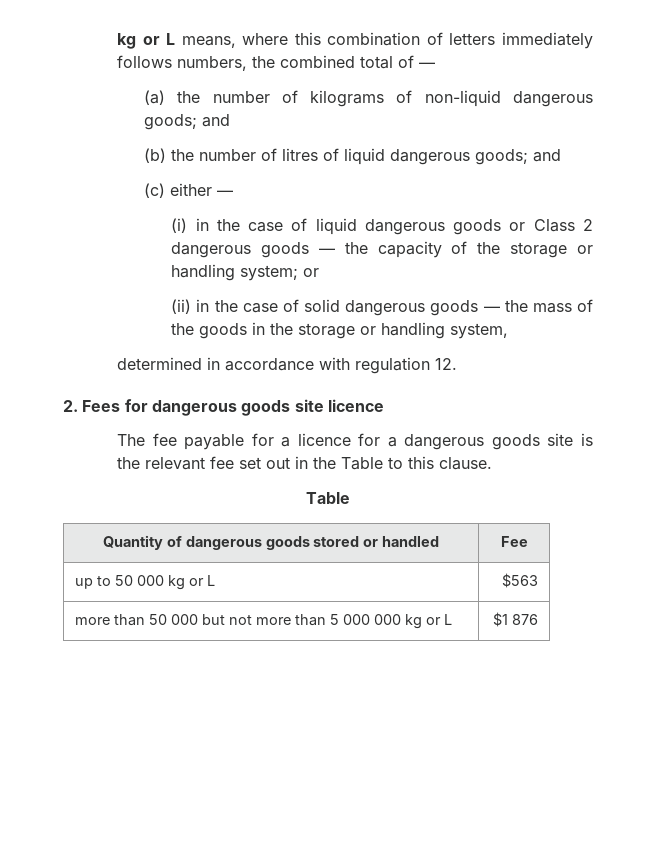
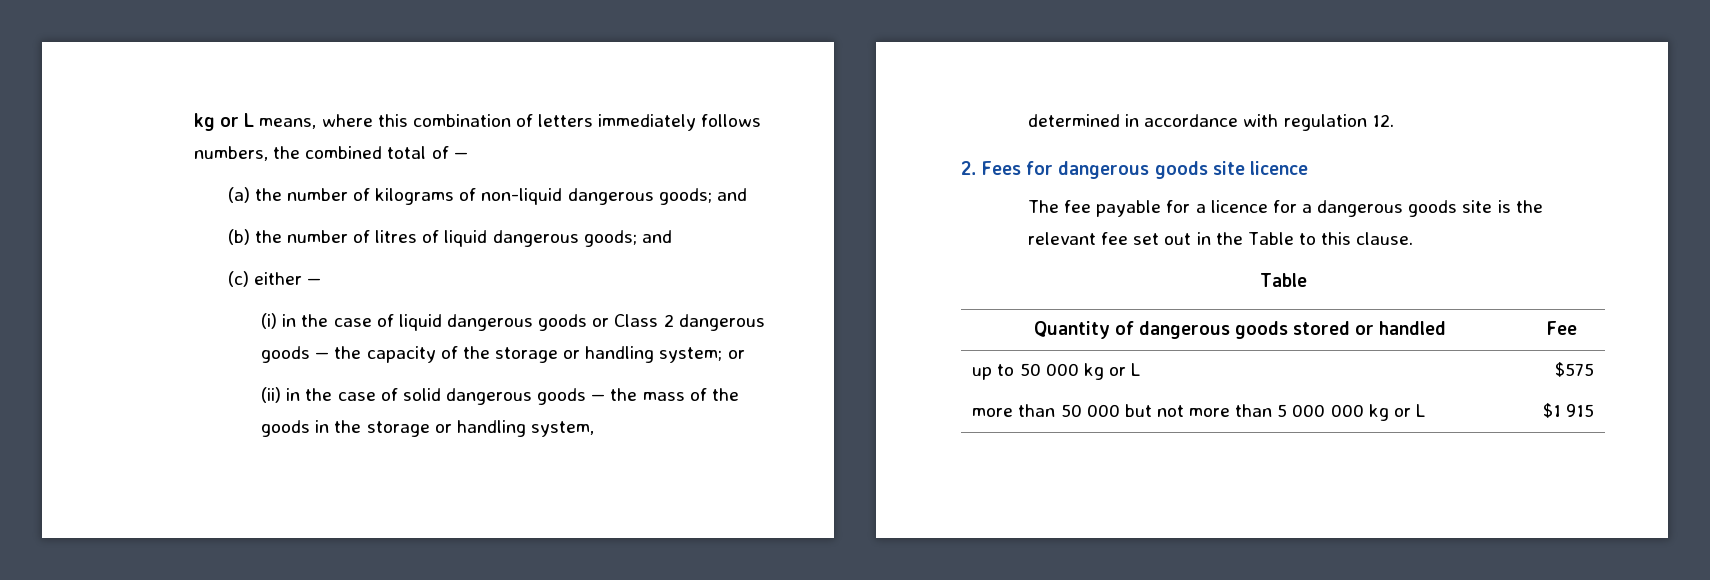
[502,573,539,588] $563 -> [1554,362,1594,377] $575
[512,614,539,625] 876 -> [1565,404,1594,417] 915

